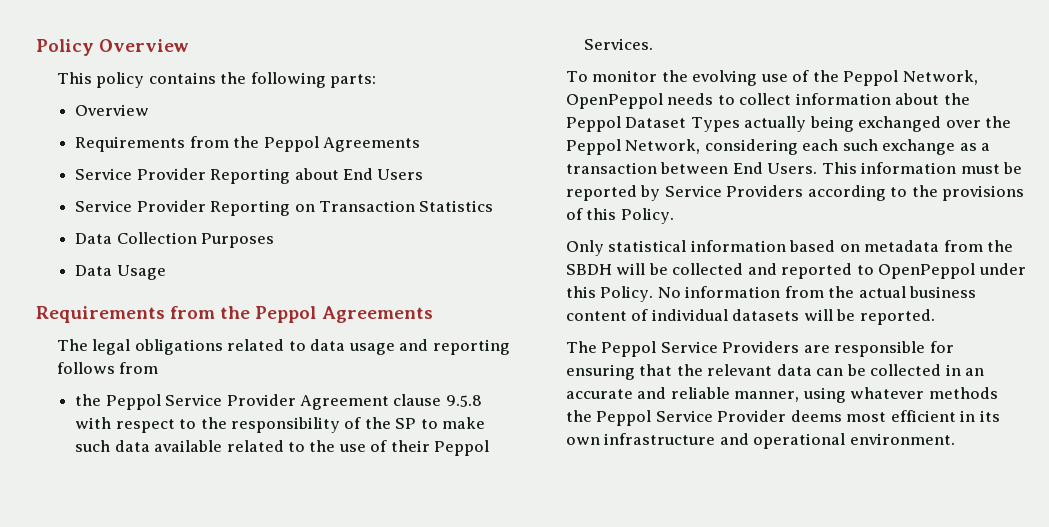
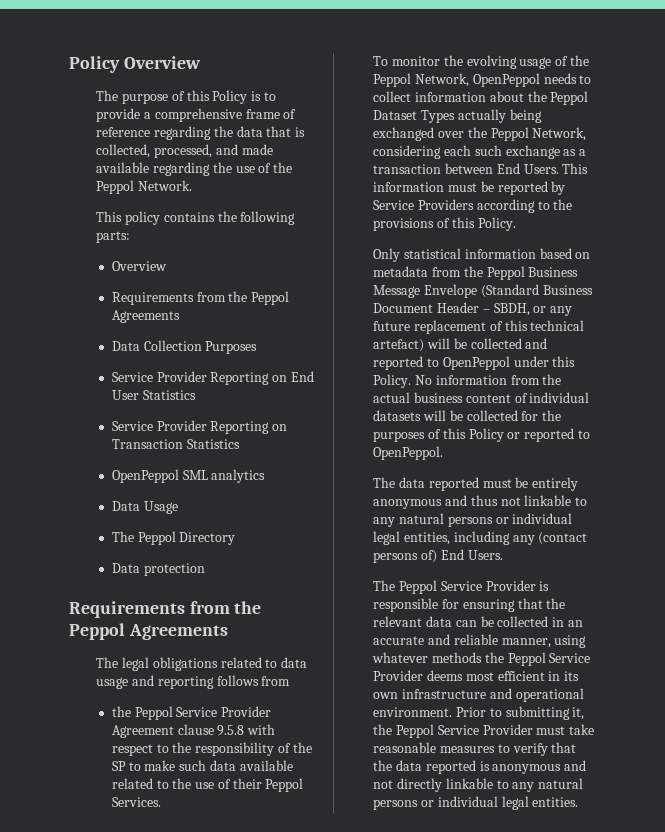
(190, 45) none -> [96,90,277,104] [96,108,297,122] [96,126,306,140] [96,144,273,158] [96,162,293,176] [96,180,193,194] // The purpose of this Policy is to provide a comprehensive frame of reference regarding the data that is collected, processed, and made available regarding the use of the Peppol Network.
[75,168,424,184] // Service Provider Reporting about End Users -> [111,340,258,354] [111,371,314,385] [111,390,196,400] // Data Collection Purposes // Service Provider Reporting on End User Statistics
[75,232,275,248] Data Collection Purposes -> [111,469,266,483] OpenPeppol SML analytics
(166, 272) none -> [111,531,236,545] [111,563,205,576] // The Peppol Directory // Data protection
[760,74,788,82] use -> [519,57,552,69] usage
[565,264,612,275] SBDH -> [486,266,579,280] [373,284,593,298] [373,302,573,316] [373,320,585,334] [373,339,425,352] Peppol Business Message Envelope (Standard Business Document Header – SBDH, or any future replacement of this technical artefact)
[859,309,935,325] reported. -> [466,410,562,421] [373,428,591,442] [373,446,444,460] [373,477,579,491] [373,495,588,509] [373,513,573,527] [373,531,588,545] [373,549,503,563] collected for the purposes of this Policy or reported to OpenPeppol. // The data reported must be entirely anonymous and thus not linkable to any natural persons or individual legal entities, including any (contact persons of) End Users.
[722,341,830,353] Providers are -> [485,580,550,591] Provider is
(955, 439) none -> [456,706,585,720] [373,724,595,738] [373,742,577,756] [373,760,587,774] [373,778,584,792] [373,796,579,810] Prior to submitting it, the Peppol Service Provider must take reasonable measures to verify that the data reported is anonymous and not directly linkable to any natural persons or individual legal entities.

